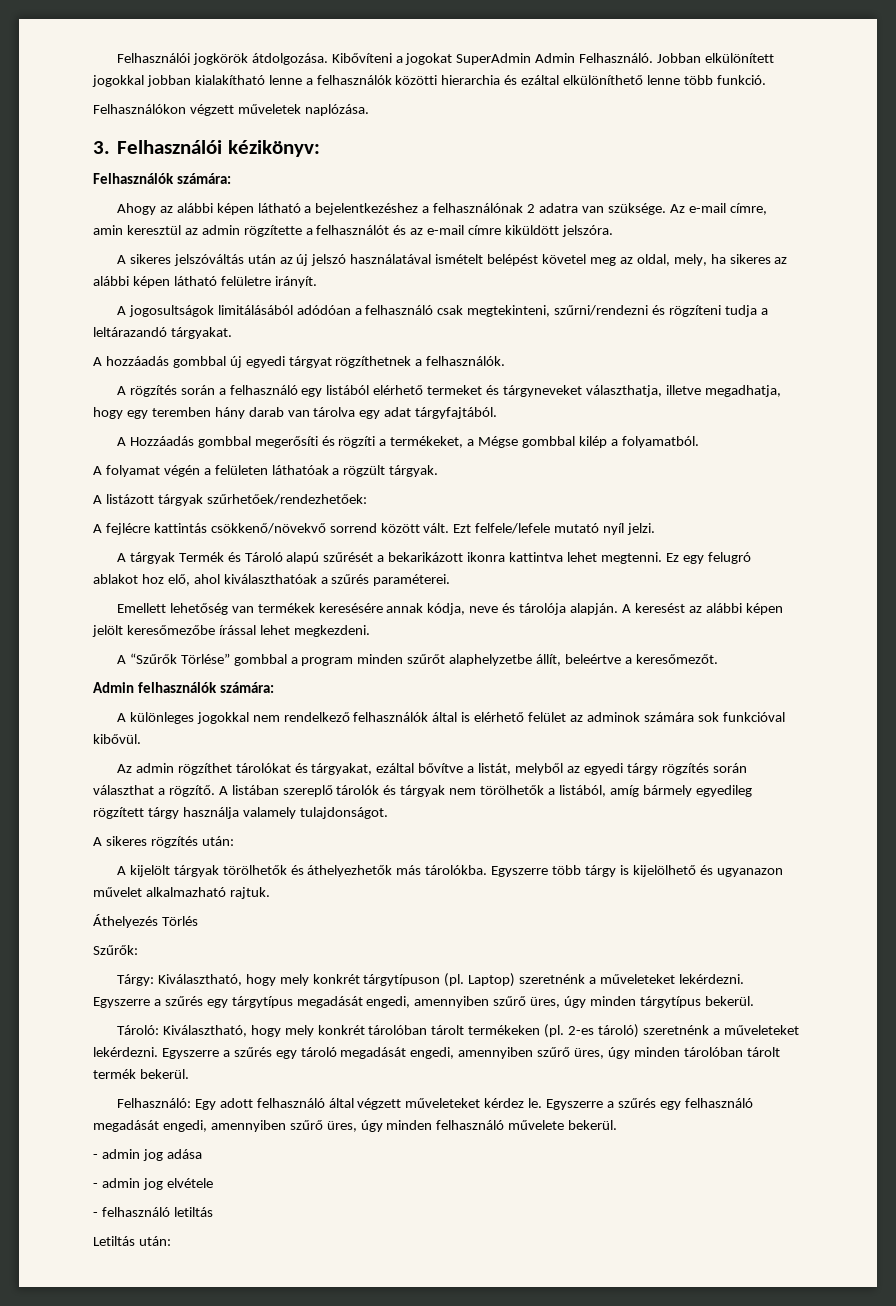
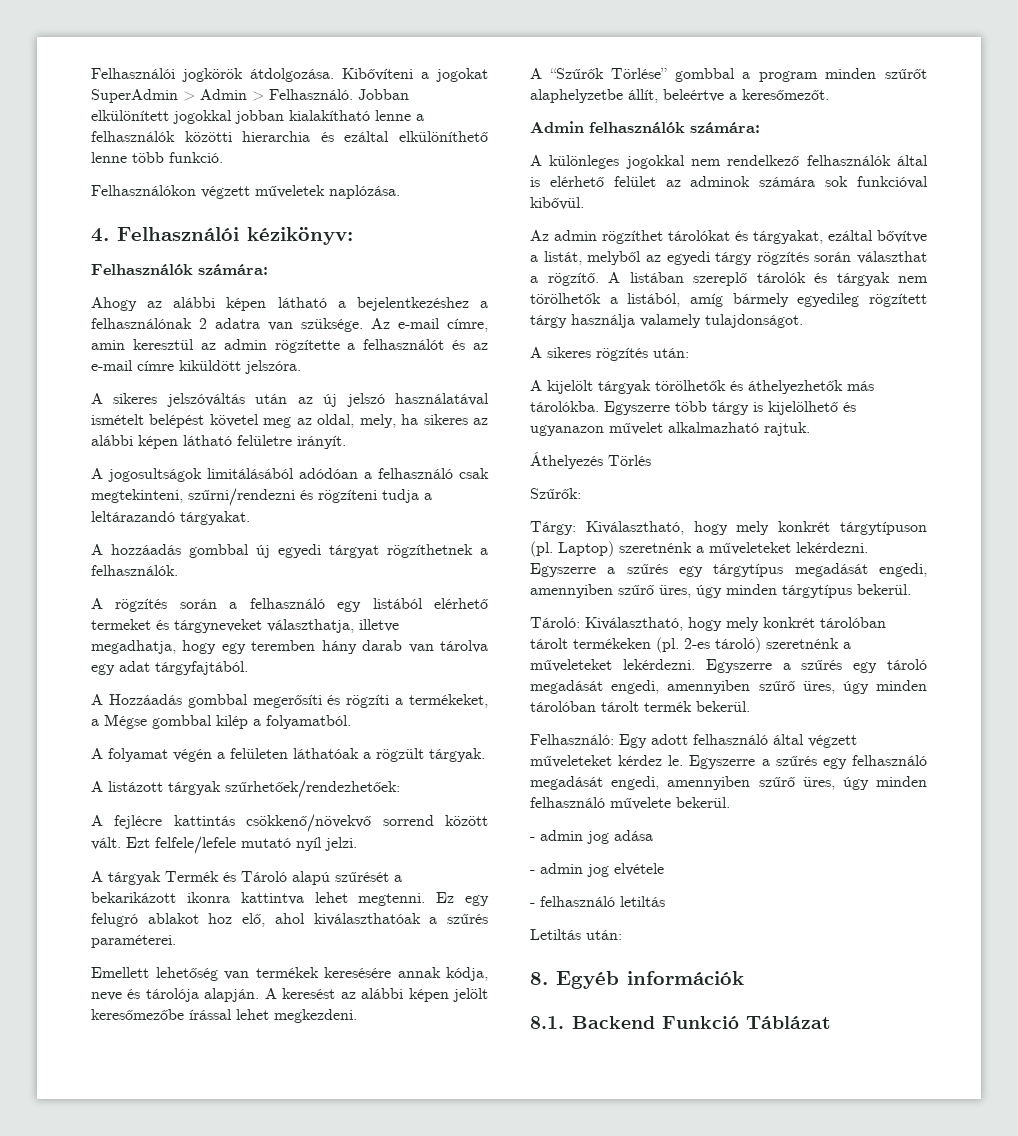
[535,53,576,63] Admin -> [183,89,264,101] > Admin >
[93,141,110,154] 3. -> [91,228,109,242] 4.
(171, 1241) none -> [530,971,744,989] [530,1016,831,1029] // 8. Egyéb információk // 8.1. Backend Funkció Táblázat

